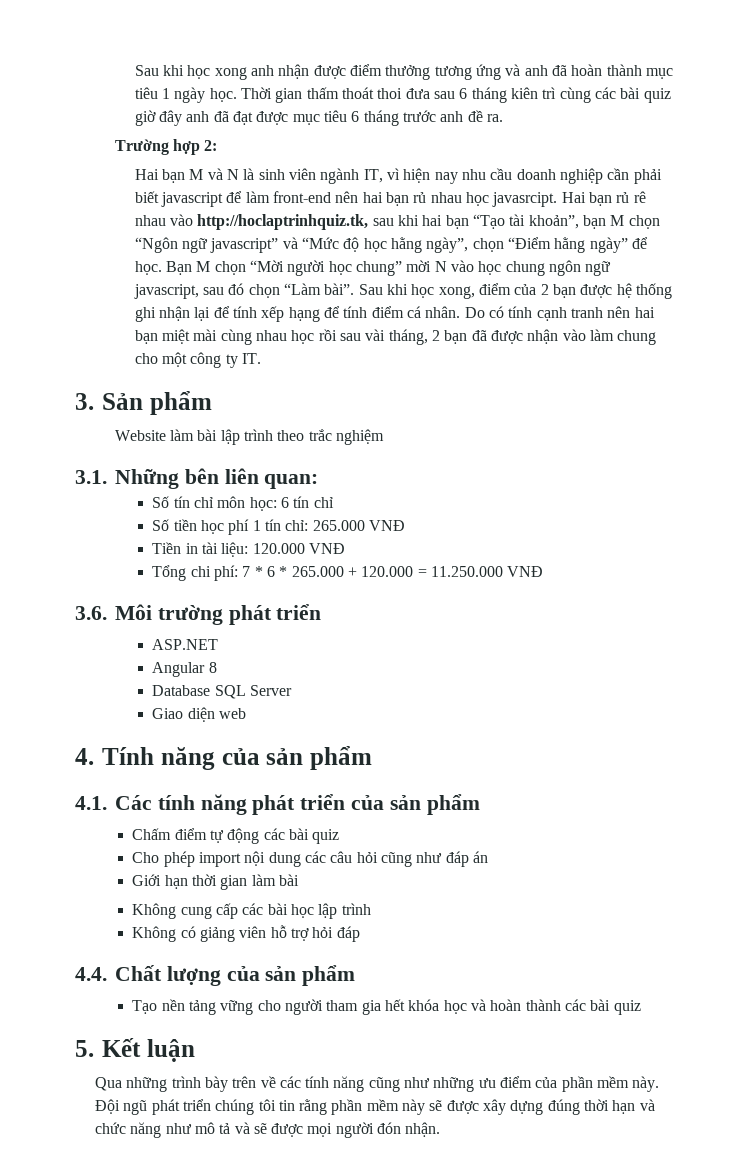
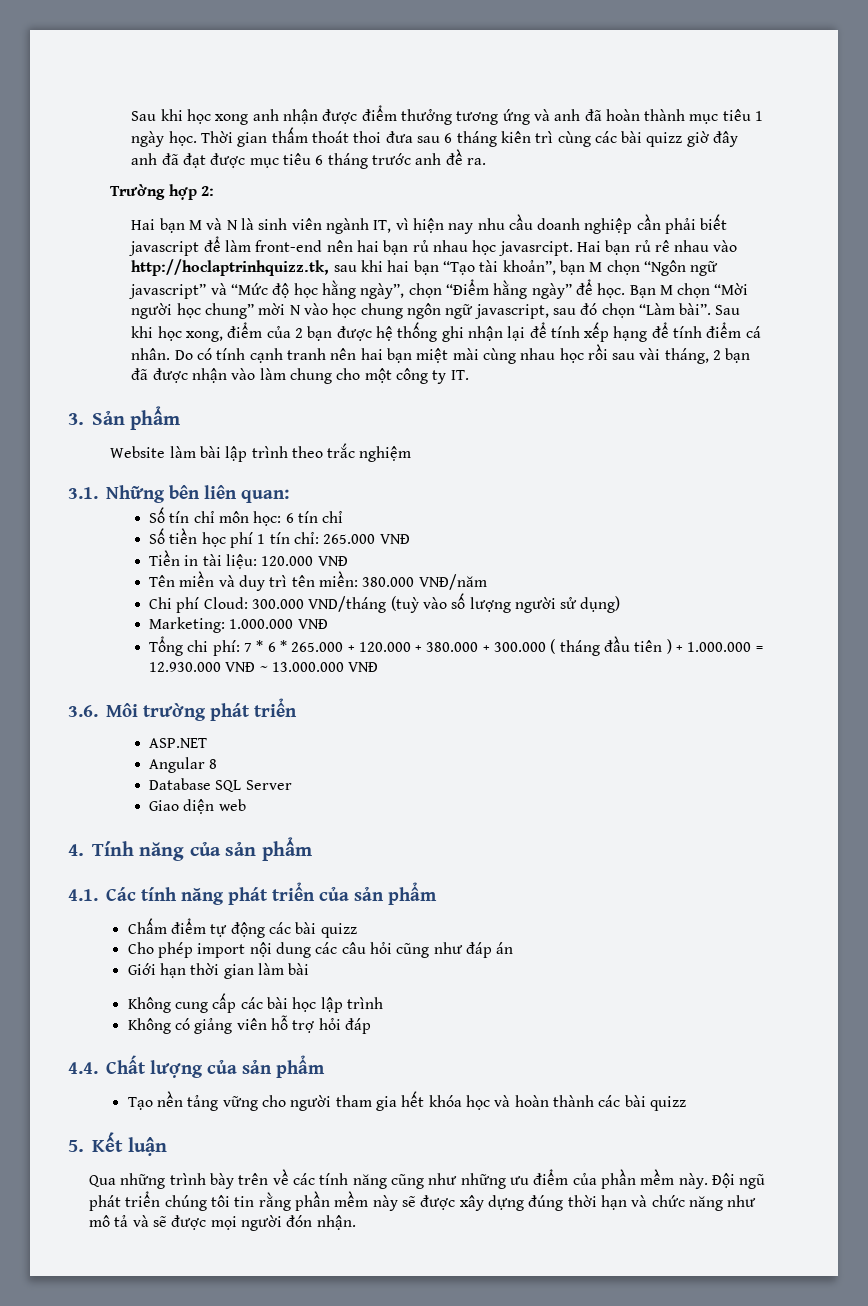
[643,88,671,103] quiz -> [646,132,683,147] quizz
[197,214,369,230] http://hoclaptrinhquiz.tk, -> [131,259,330,276] http://hoclaptrinhquizz.tk,
(345, 548) none -> [148,571,487,591] [148,593,621,613] [148,617,328,633] // Tên miền và duy trì tên miền: 380.000 VNĐ/năm // Chi phí Cloud: 300.000 VND/tháng (tuỳ vào số lượng người sử dụng) // Marketing: 1.000.000 VNĐ
[417,566,503,577] = 11.250.000 -> [415,636,763,656] [148,662,344,672] + 380.000 + 300.000 ( tháng đầu tiên ) + 1.000.000 = 12.930.000 VNĐ ~ 13.000.000
[312,829,340,844] quiz -> [320,923,357,938] quizz
[613,1000,641,1015] quiz -> [649,1096,686,1111] quizz

